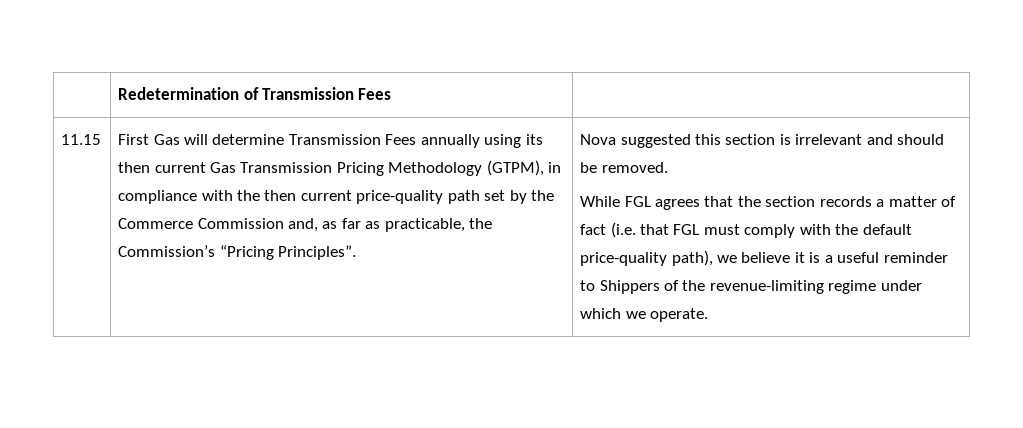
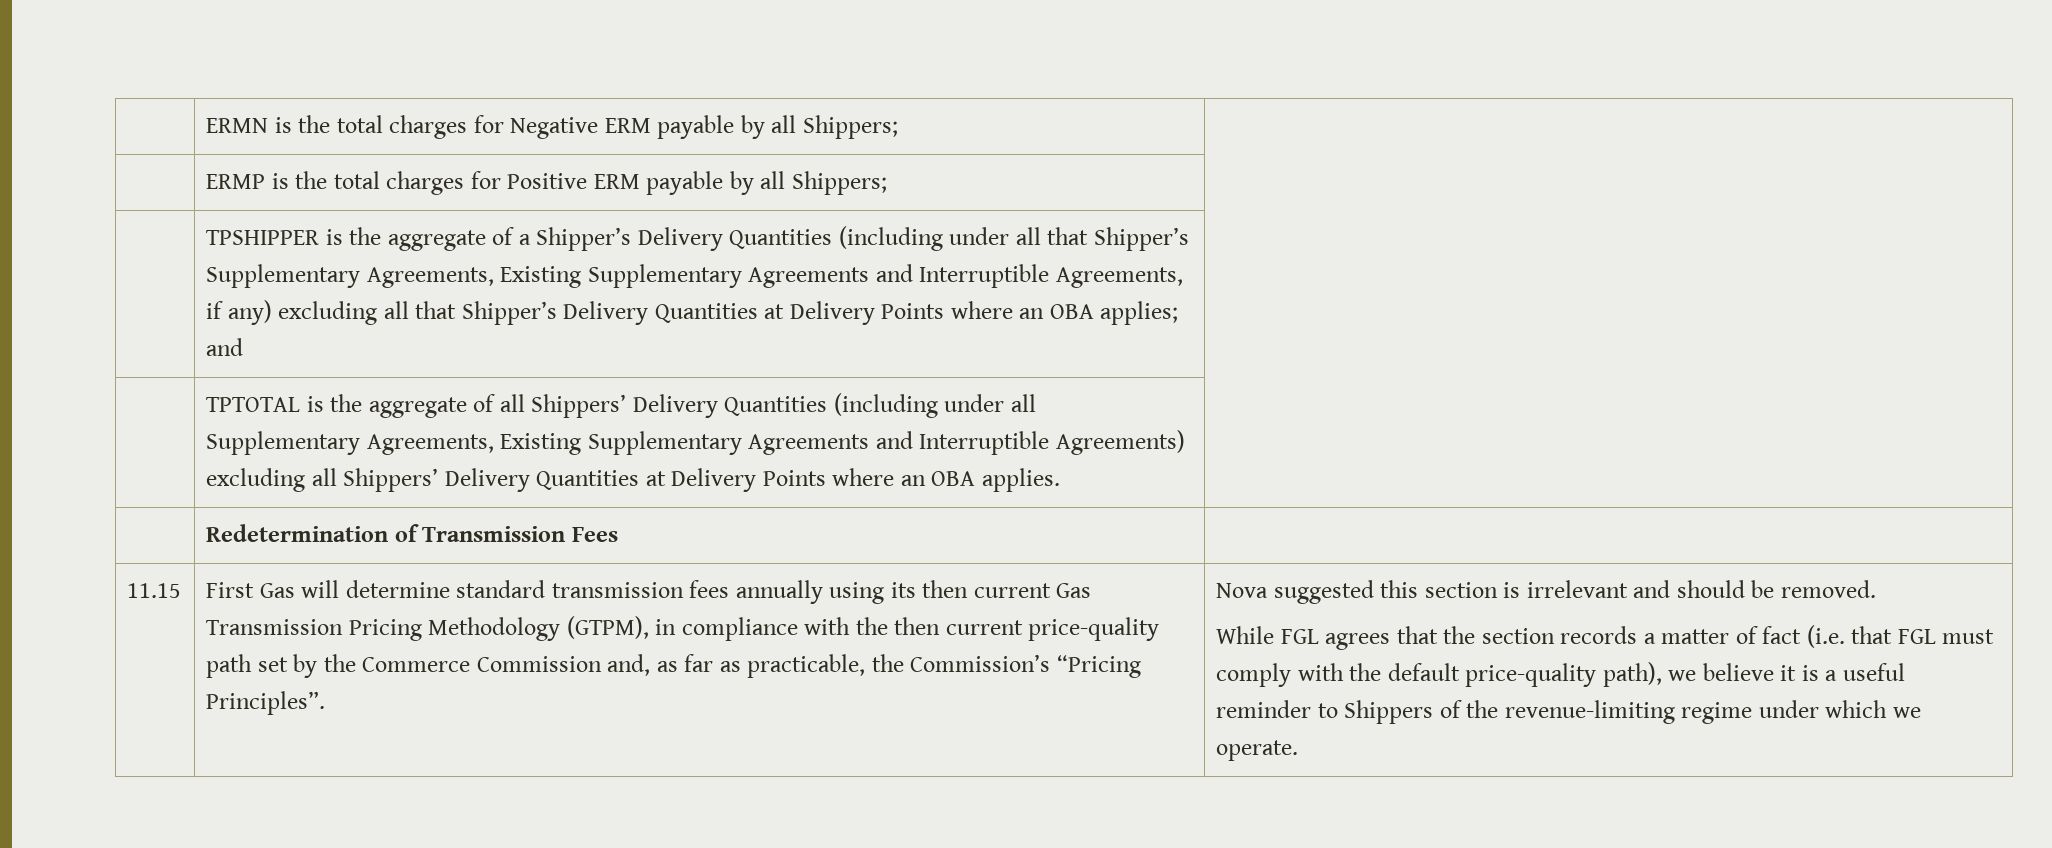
(118, 93) none -> [206,115,898,139] [206,171,887,195] [206,226,1189,251] [206,264,1183,288] [206,300,1179,325] [206,338,244,356] [206,393,1036,418] [206,430,1185,455] [206,468,1060,492] | ERMN is the total charges for Negative ERM payable by all Shippers; | // | ERMP is the total charges for Positive ERM payable by all Shippers; | // | TPSHIPPER is the aggregate of a Shipper’s Delivery Quantities (including under all that Shipper’s Supplementary Agreements, Existing Supplementary Agreements and Interruptible Agreements, if any) excluding all that Shipper’s Delivery Quantities at Delivery Points where an OBA applies; and | // | TPTOTAL is the aggregate of all Shippers’ Delivery Quantities (including under all Supplementary Agreements, Existing Supplementary Agreements and Interruptible Agreements) excluding all Shippers’ Delivery Quantities at Delivery Points where an OBA applies. | //
[288,134,417,145] Transmission Fees -> [456,580,730,598] standard transmission fees

